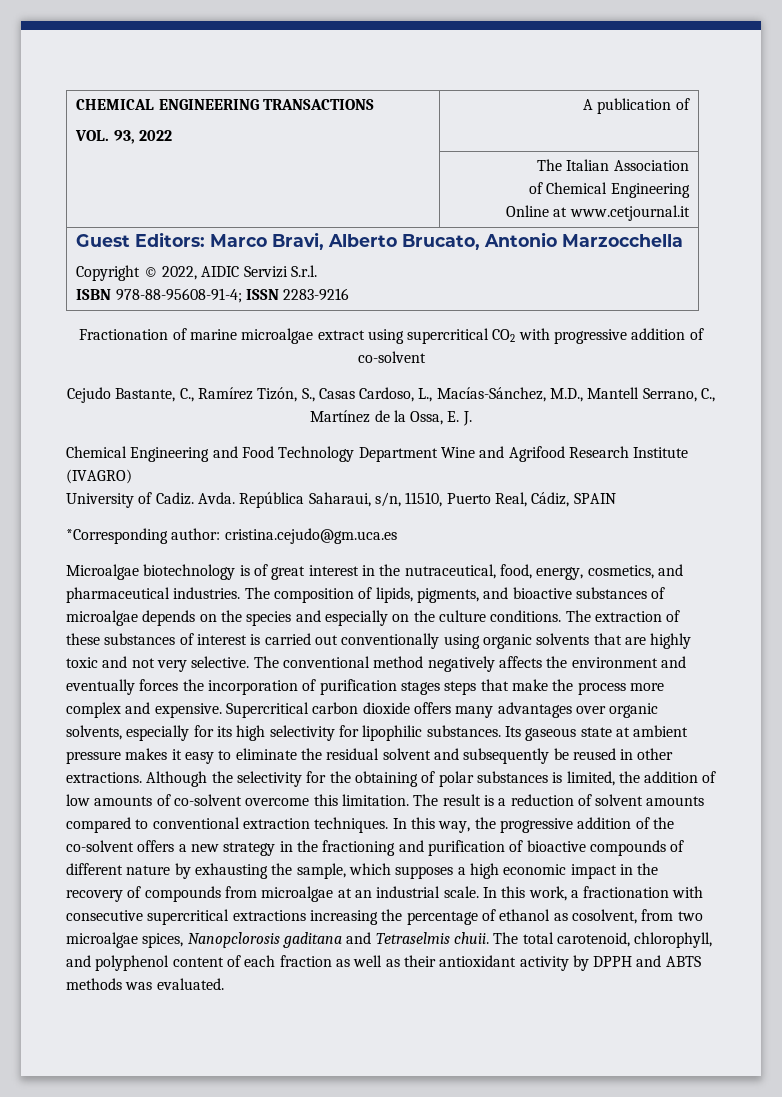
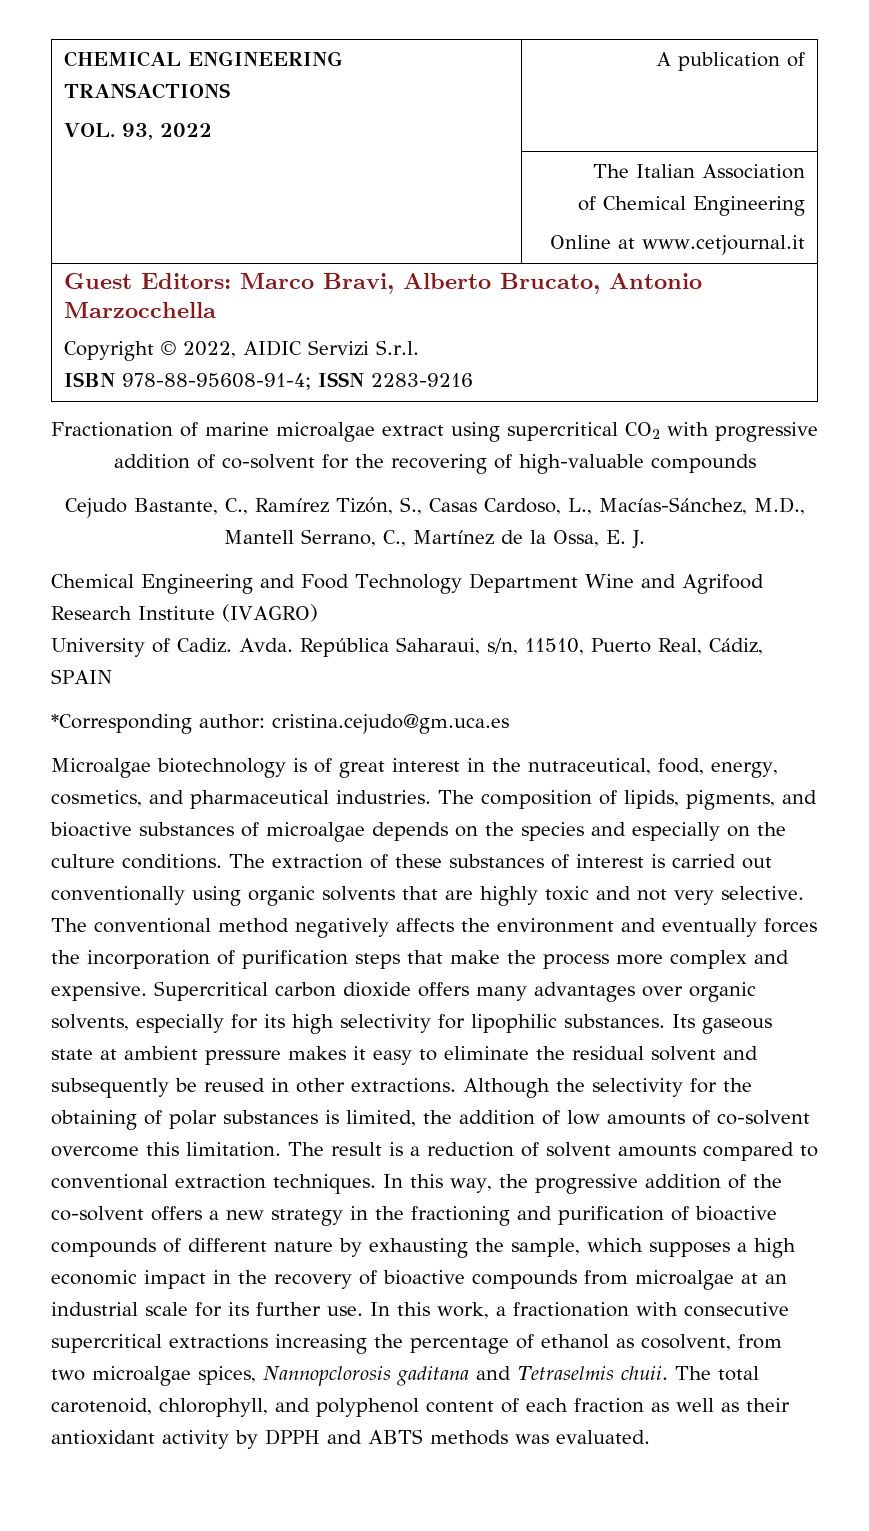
(426, 357) none -> [321,454,756,474] for the recovering of high-valuable compounds
[400,681,440,695] stages -> (348, 959) none
(142, 892) none -> [383,1270,465,1285] bioactive
[443,886,479,898] scale. -> [145,1302,363,1317] scale for its further use.
[187,932,280,948] Nanopclorosis -> [263,1366,391,1386] Nannopclorosis

